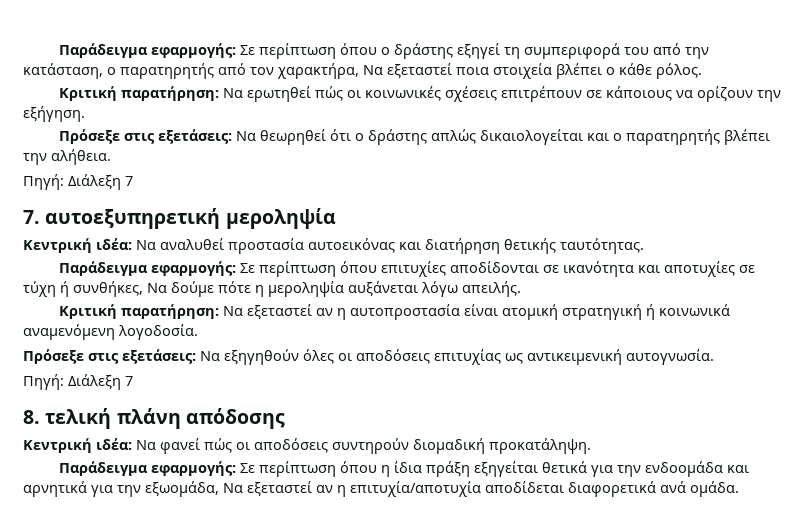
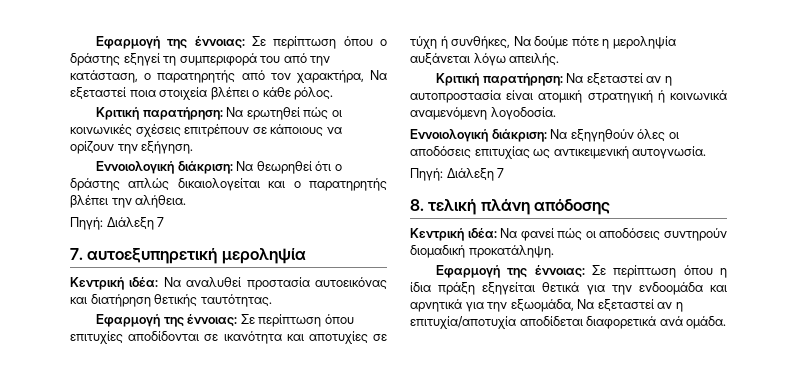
[58,43,236,58] Παράδειγμα εφαρμογής: -> [96,36,245,49] Εφαρμογή της έννοιας:
[58,129,232,144] Πρόσεξε στις εξετάσεις: -> [96,161,233,174] Εννοιολογική διάκριση:
[58,261,236,276] Παράδειγμα εφαρμογής: -> [96,314,238,327] Εφαρμογή της έννοιας:
[23,349,196,364] Πρόσεξε στις εξετάσεις: -> [410,129,547,142] Εννοιολογική διάκριση:
[58,461,236,476] Παράδειγμα εφαρμογής: -> [436,265,585,278] Εφαρμογή της έννοιας:

